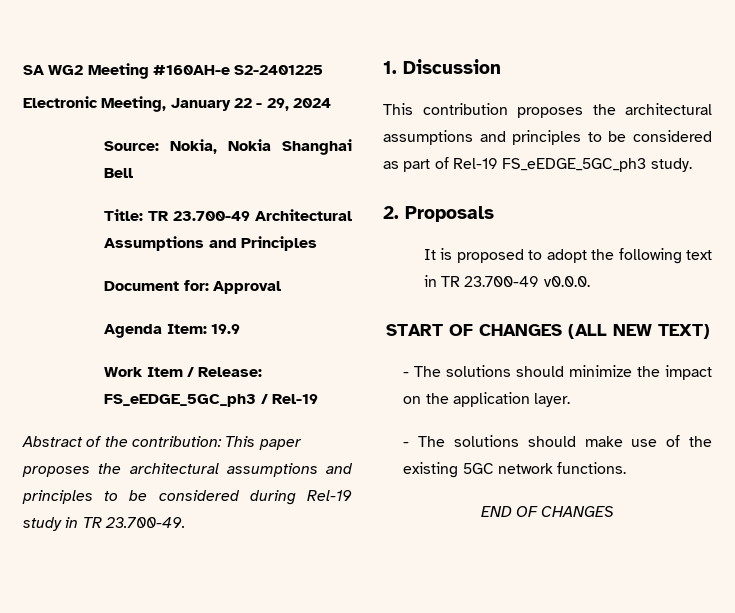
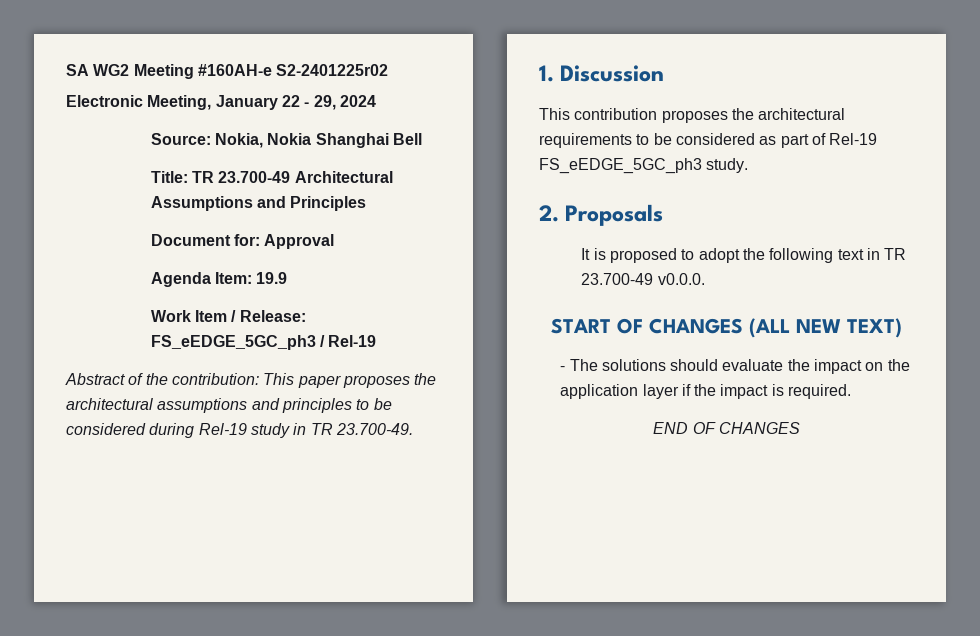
[234,65,324,75] S2-2401225 -> [276,64,389,76] S2-2401225r02
[383,130,582,145] assumptions and principles -> [539,133,632,148] requirements
[569,365,633,377] minimize -> [722,359,784,371] evaluate
[534,393,571,407] [403,435,712,447] [403,462,627,478] layer. // - The solutions should make use of the existing 5GC network functions. -> [642,384,852,399] layer if the impact is required.

